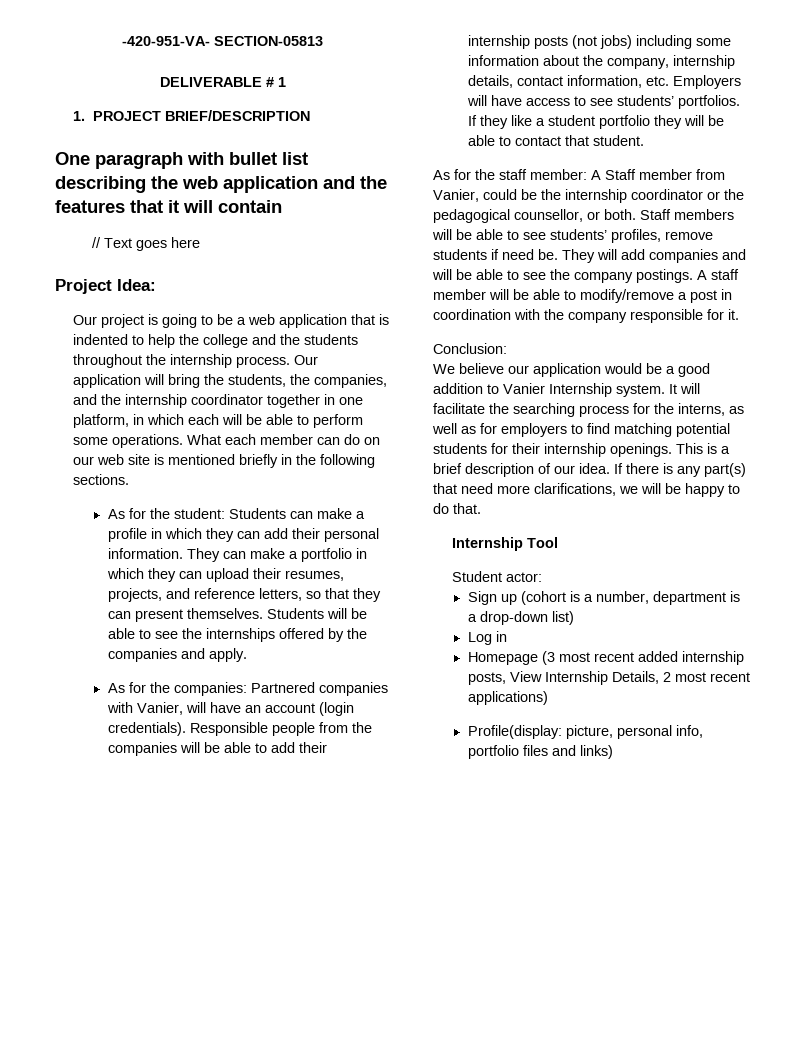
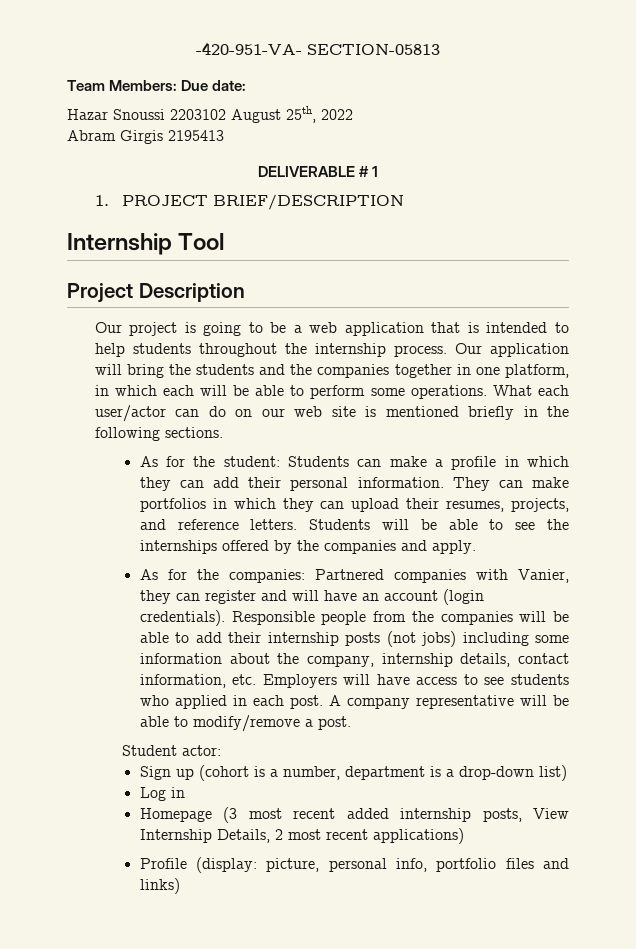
(323, 41) none -> [67,80,247,91] [67,106,353,123] [67,130,224,144] // Team Members: Due date: // Hazar Snoussi 2203102 August 25th, 2022 // Abram Girgis 2195413
[55,152,308,169] [55,176,387,193] [55,200,282,213] [91,237,200,251] One paragraph with bullet list describing the web application and the features that it will contain // // Text goes here -> [67,233,225,255] Internship Tool
[117,279,156,291] Idea: -> [138,283,245,302] Description
[73,334,129,345] indented -> [486,322,548,333] intended
[179,334,301,348] the college and the -> (125, 350) none
[228,374,388,388] [73,394,264,408] students, the companies, and the internship coordinator -> [196,364,390,378] students and the companies
[260,434,314,445] member -> [94,405,166,422] user/actor
[288,548,352,562] a portfolio -> [139,498,206,512] portfolios
[258,588,381,602] [107,608,263,622] letters, so that they can present themselves. -> [250,519,298,530] letters.
(183, 708) none -> [139,590,287,604] they can register and
[616,95,740,109] [467,115,724,129] [467,135,644,146] [433,169,726,180] [433,189,745,203] [433,209,735,223] [432,229,714,243] [433,249,747,263] [432,269,740,283] [433,289,487,300] students’ portfolios. If they like a student portfolio they will be able to contact that student. // As for the staff member: A Staff member from Vanier, could be the internship coordinator or the pedagogical counsellor, or both. Staff members will be able to see students’ profiles, remove students if need be. They will add companies and will be able to see the company postings. A staff member -> [511,674,569,685] [139,695,514,709] students who applied in each post. A company representative
[690,289,733,303] [433,309,740,323] [433,343,508,354] [433,363,711,377] [433,383,701,397] [433,403,745,417] [432,423,731,437] [433,443,731,457] [433,463,747,477] [433,483,741,497] [433,503,482,514] [451,537,558,551] post in coordination with the company responsible for it. // Conclusion: // We believe our application would be a good addition to Vanier Internship system. It will facilitate the searching process for the interns, as well as for employers to find matching potential students for their internship openings. This is a brief description of our idea. If there is any part(s) that need more clarifications, we will be happy to do that. // Internship Tool -> [317,716,351,730] post.
[467,725,562,739] Profile(display: -> [139,857,258,873] Profile (display:

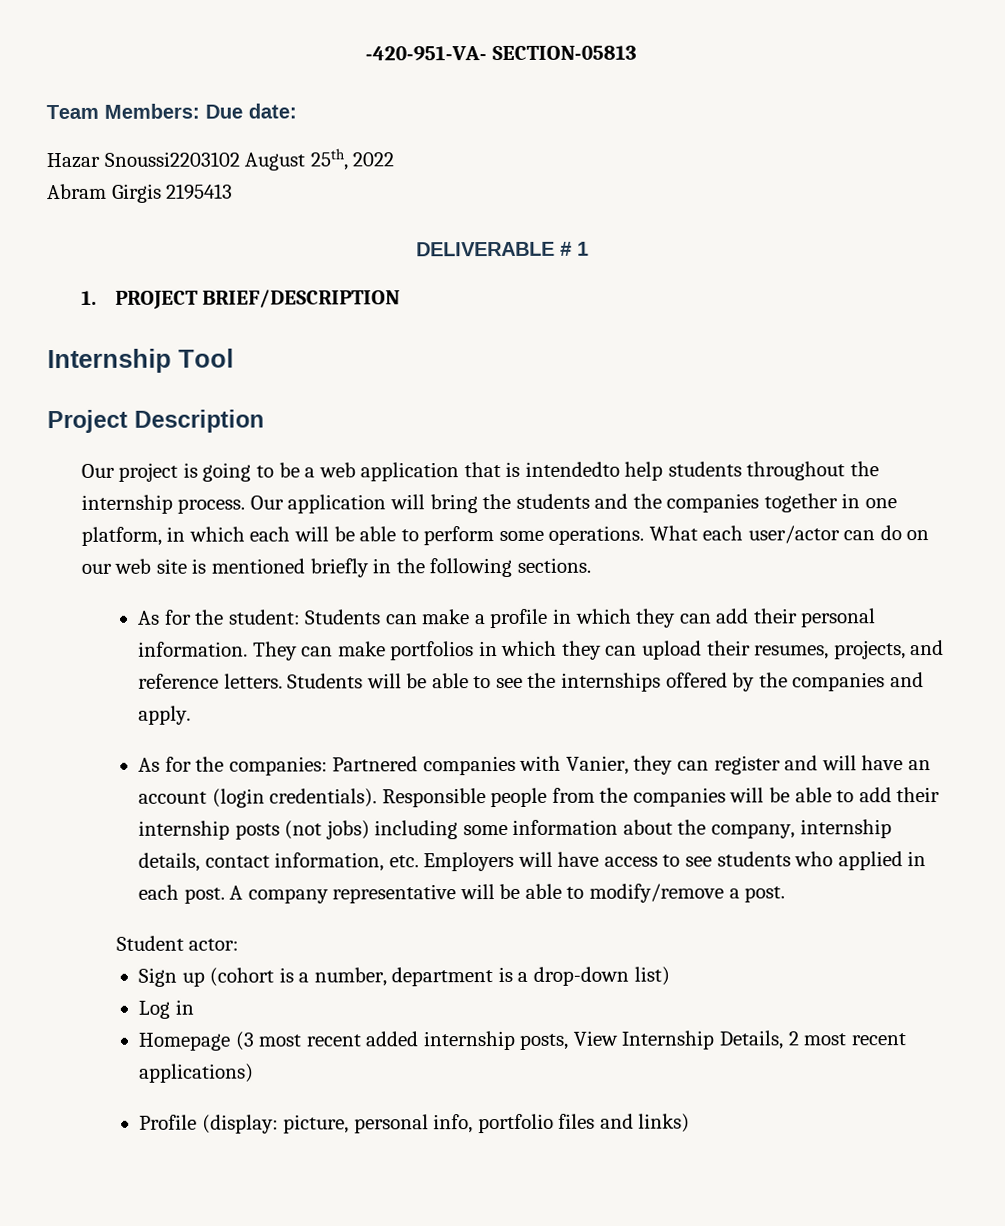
[113,109,226,120] Snoussi 2203102 -> [103,151,240,167] Snoussi2203102
[486,322,569,333] intended to -> [524,461,620,477] intendedto

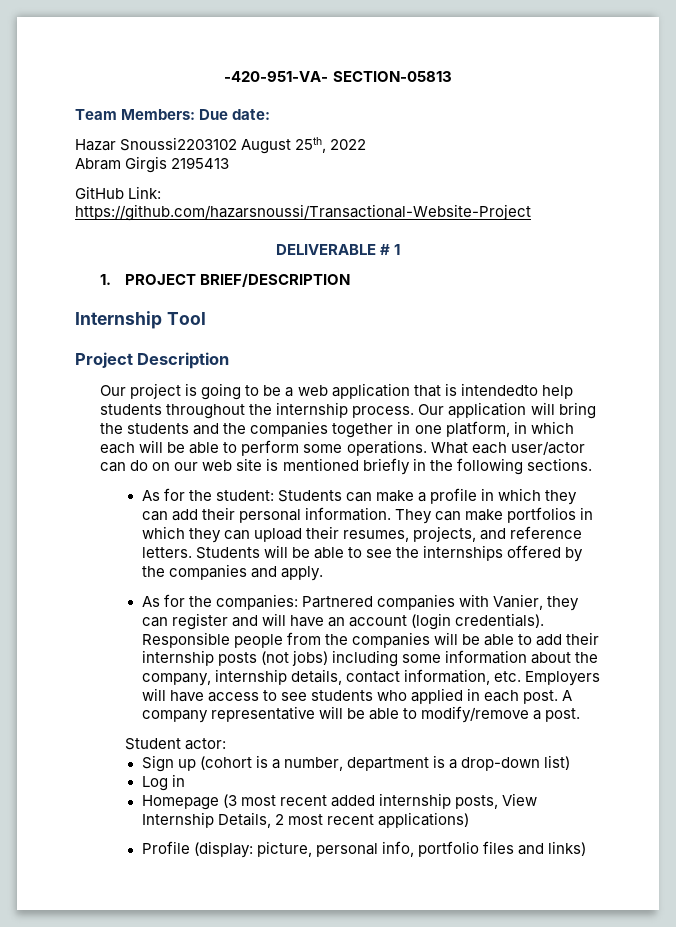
(234, 191) none -> [75,186,162,199] [75,204,531,221] // GitHub Link: https://github.com/hazarsnoussi/Transactional-Website-Project

